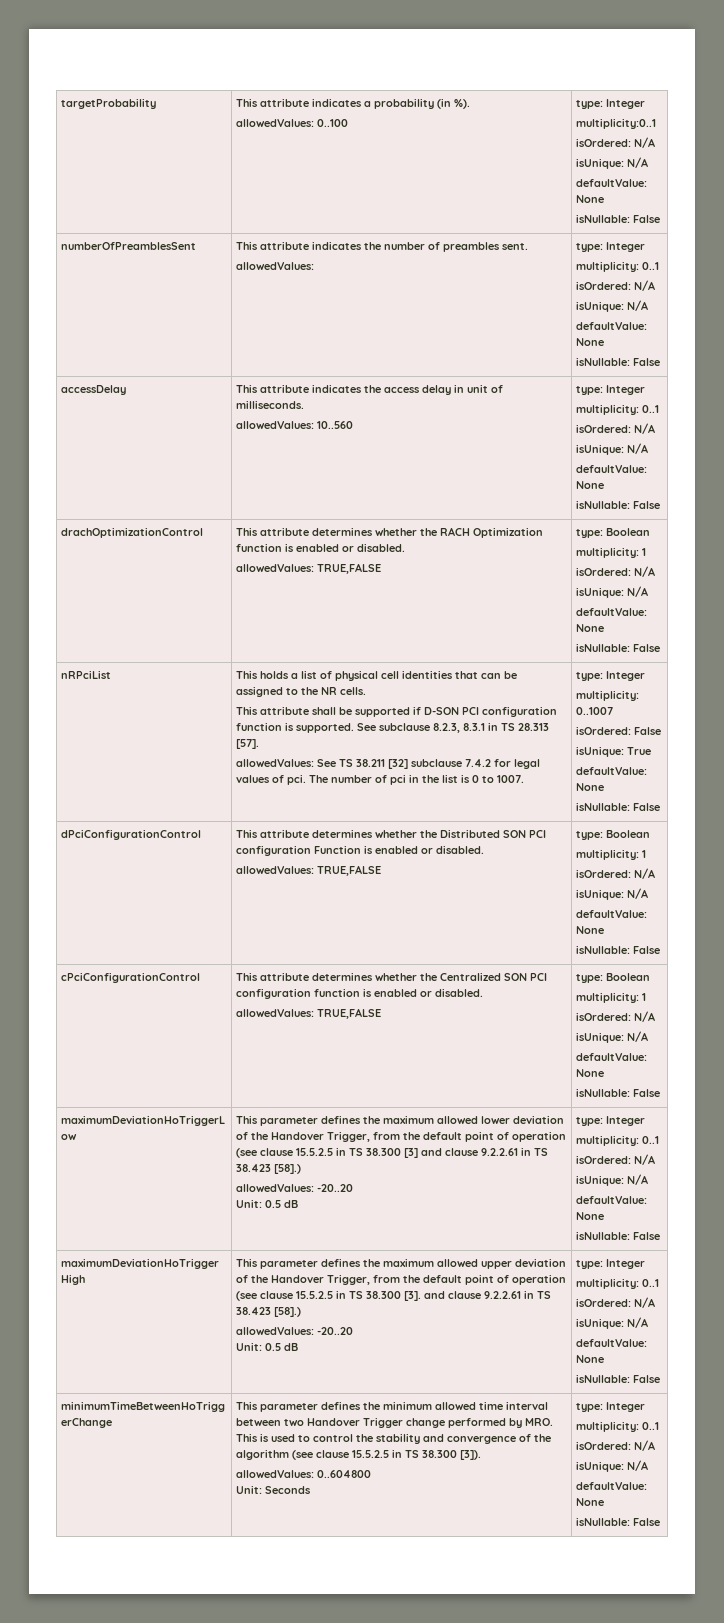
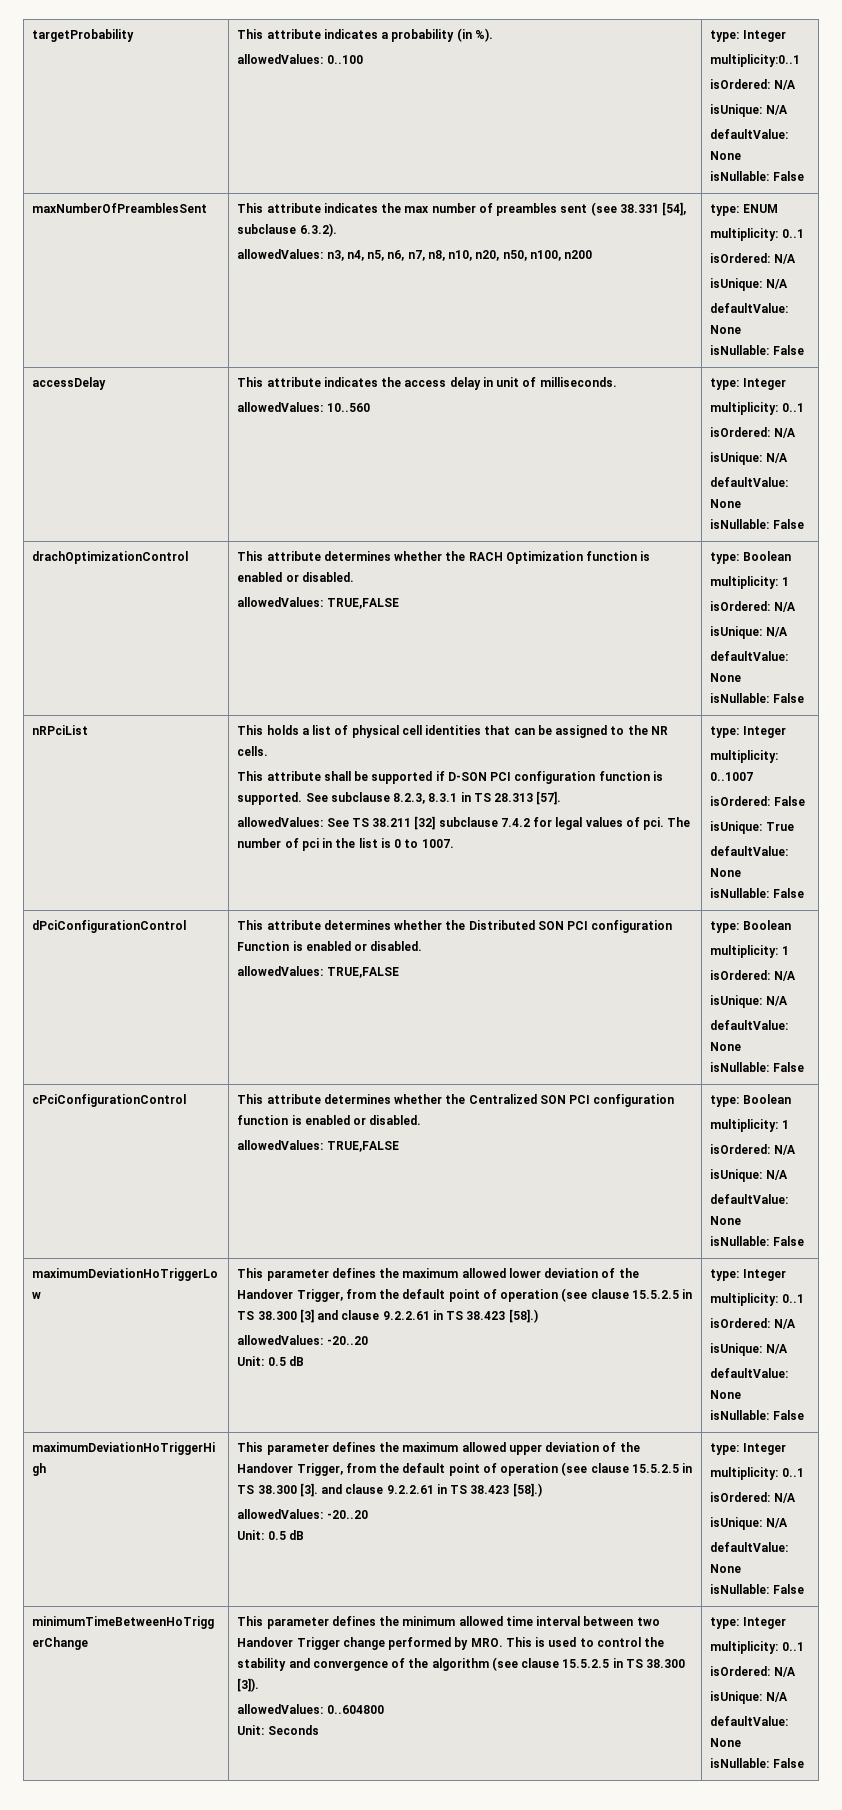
[61,242,197,250] [236,241,382,250] numberOfPreamblesSent | This attribute indicates the -> [32,203,208,213] [237,203,430,213] maxNumberOfPreamblesSent | This attribute indicates the max
[502,243,529,250] [236,262,315,270] [576,242,646,252] sent. // allowedValues: | type: Integer -> [560,202,687,216] [237,223,337,237] [237,249,593,261] [710,204,778,216] sent (see 38.331 [54], subclause 6.3.2). // allowedValues: n3, n4, n5, n6, n7, n8, n10, n20, n50, n100, n200 | type: ENUM

